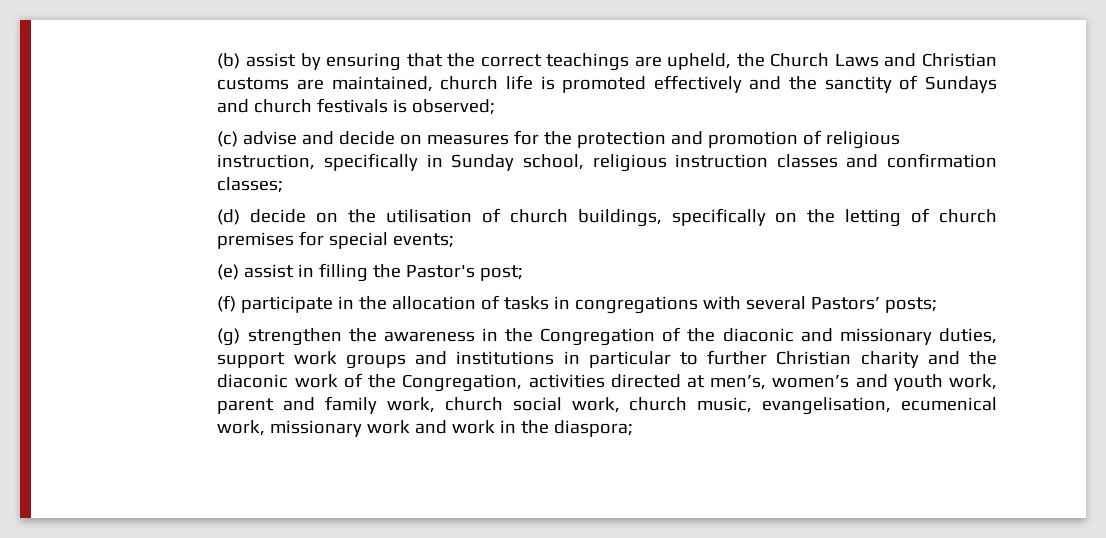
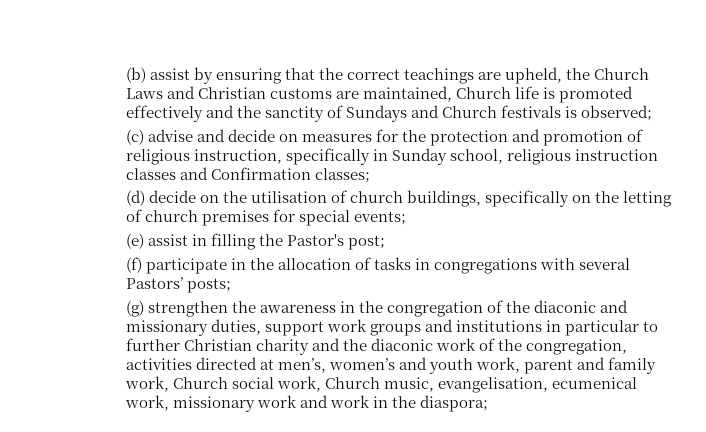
[440,76,499,90] church -> [456,87,512,99] Church
[254,99,313,113] church -> [442,106,498,118] Church
[886,153,997,168] confirmation -> [210,167,311,180] Confirmation
[540,328,656,346] Congregation -> [387,301,484,317] congregation
[402,374,523,392] Congregation, -> [526,339,628,355] congregation,
[444,397,503,411] church -> [172,377,228,389] Church
[629,397,688,411] church -> [324,377,380,389] Church

